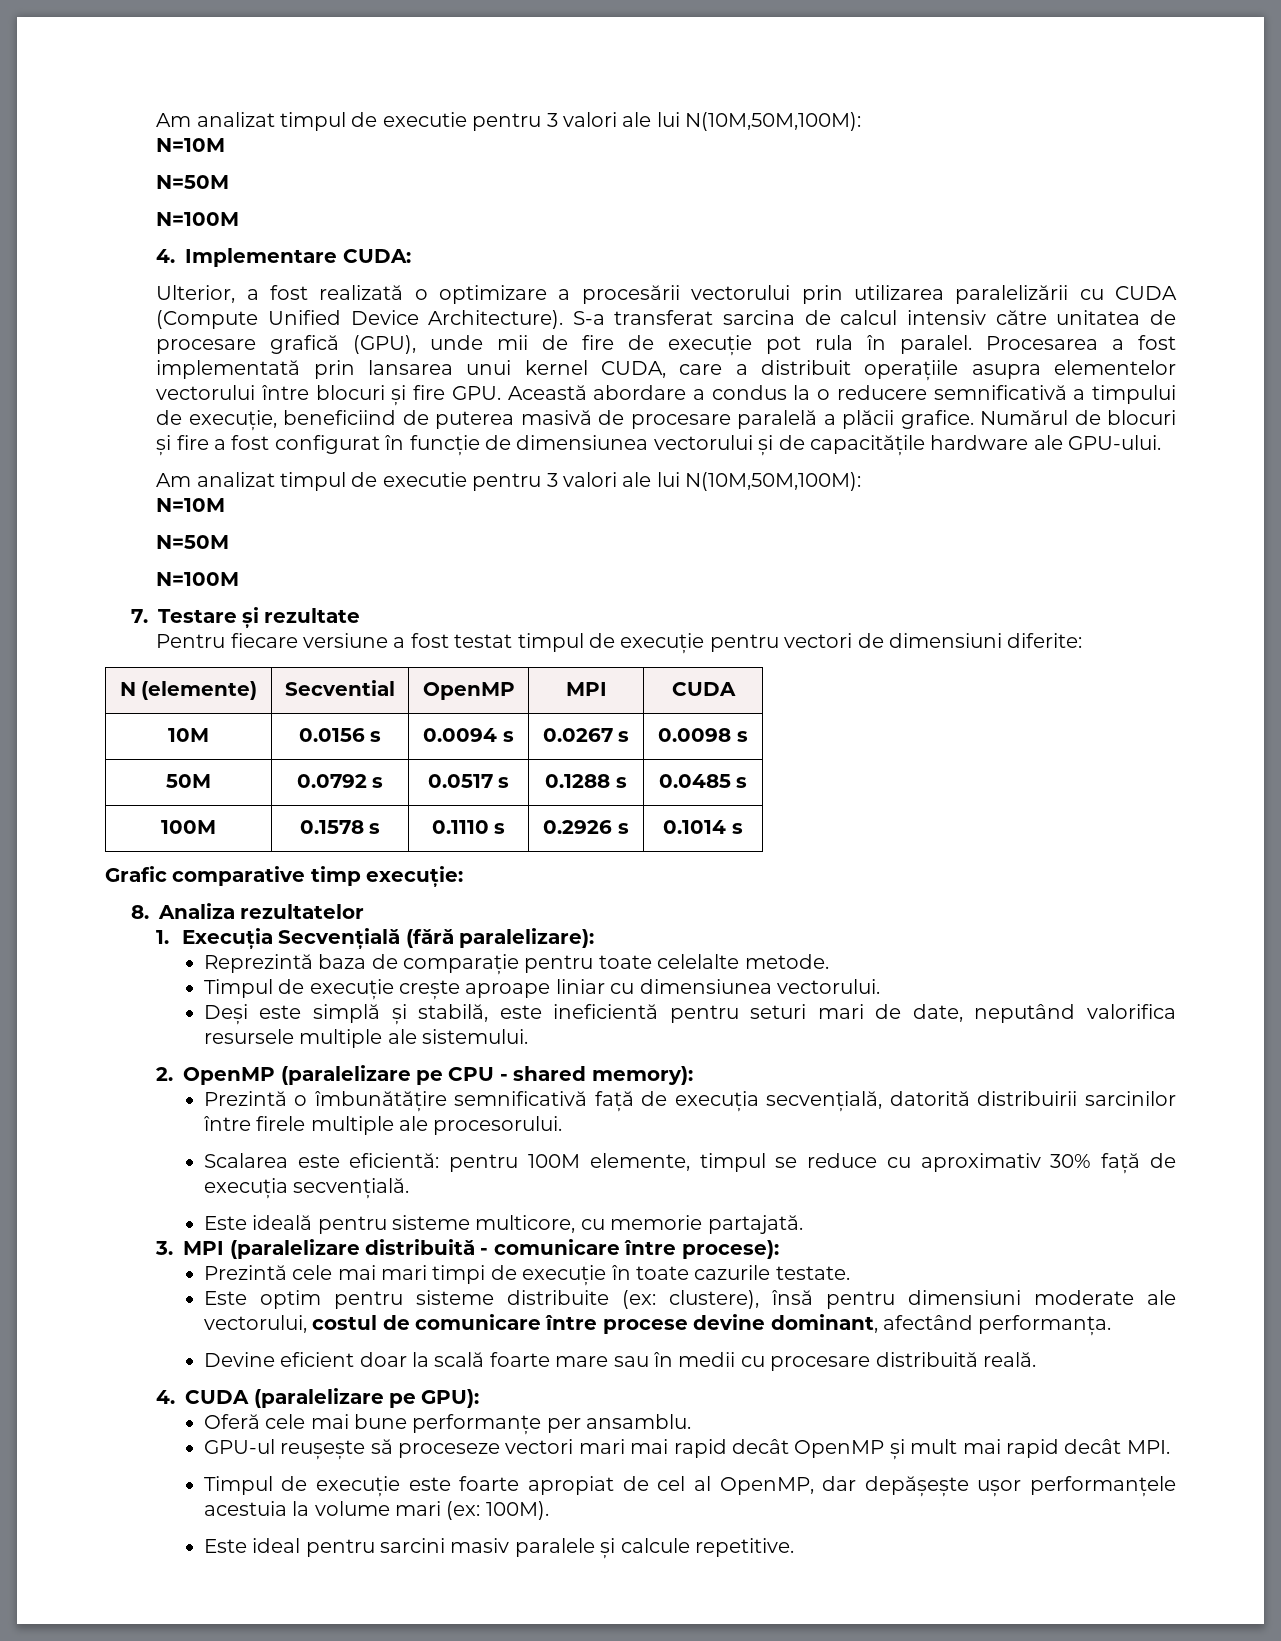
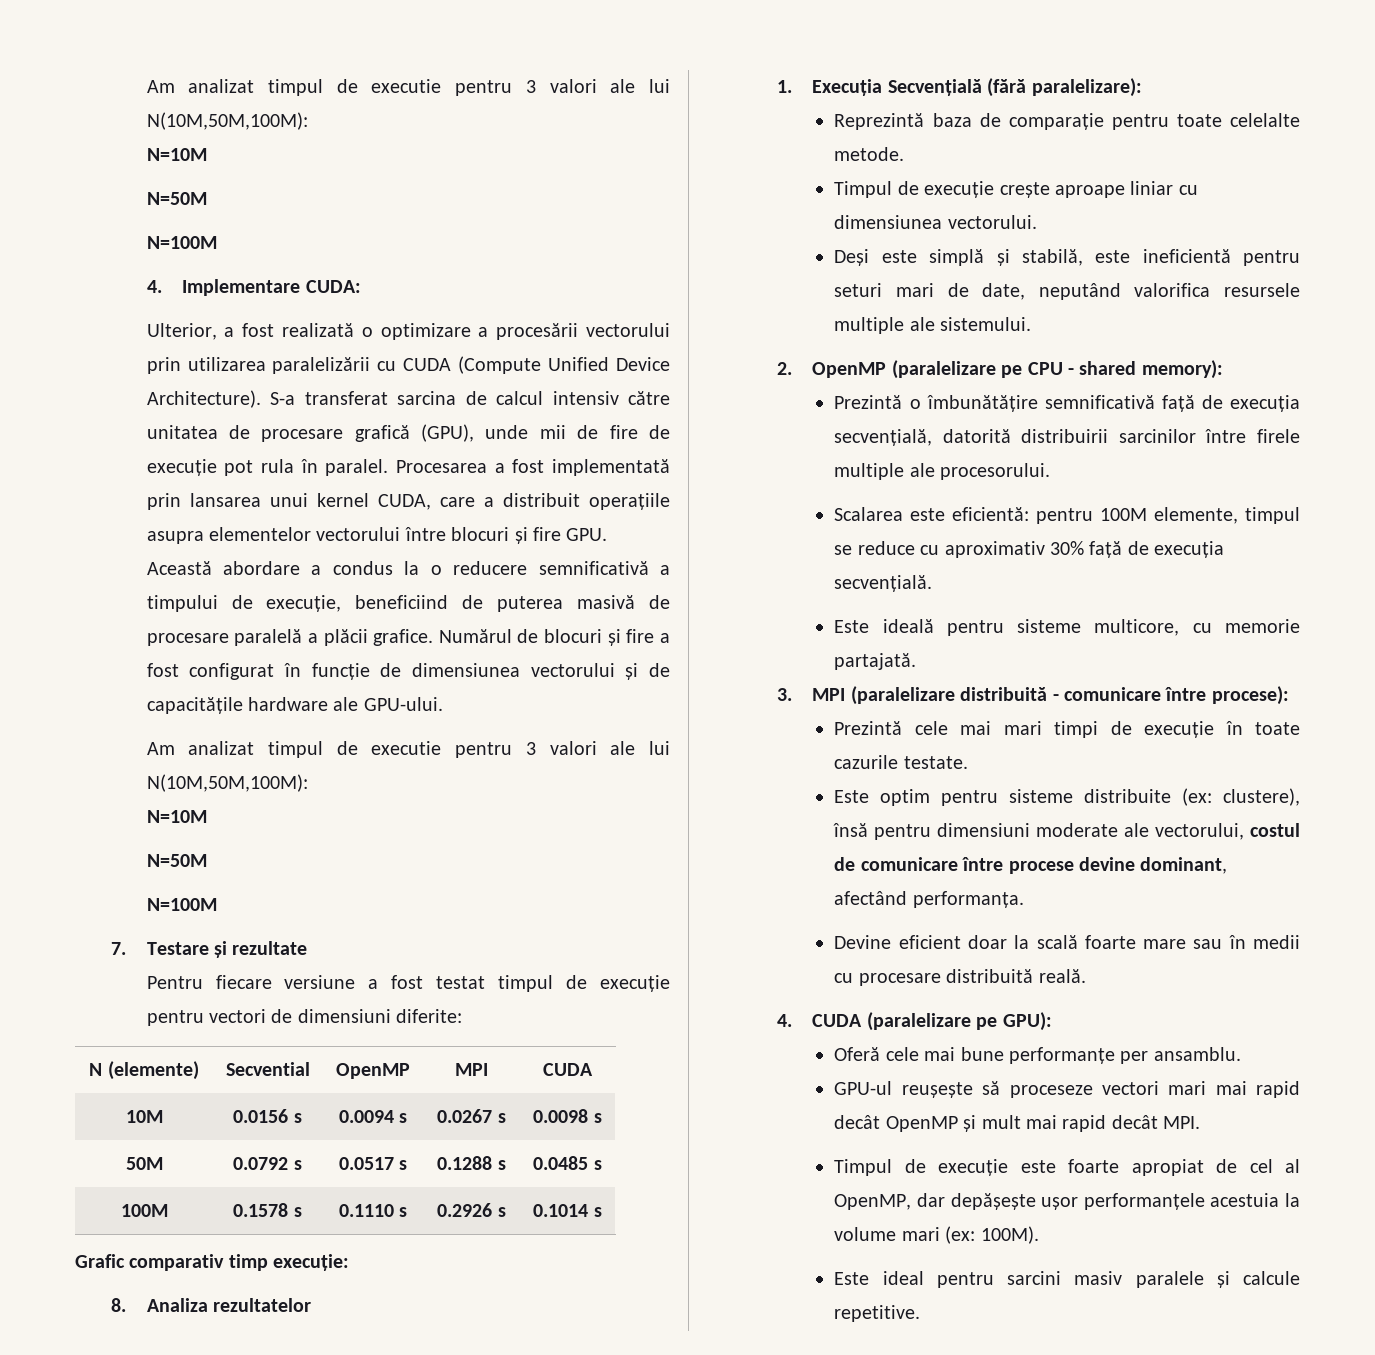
[172,866,306,886] comparative -> [129,1254,225,1271] comparativ

